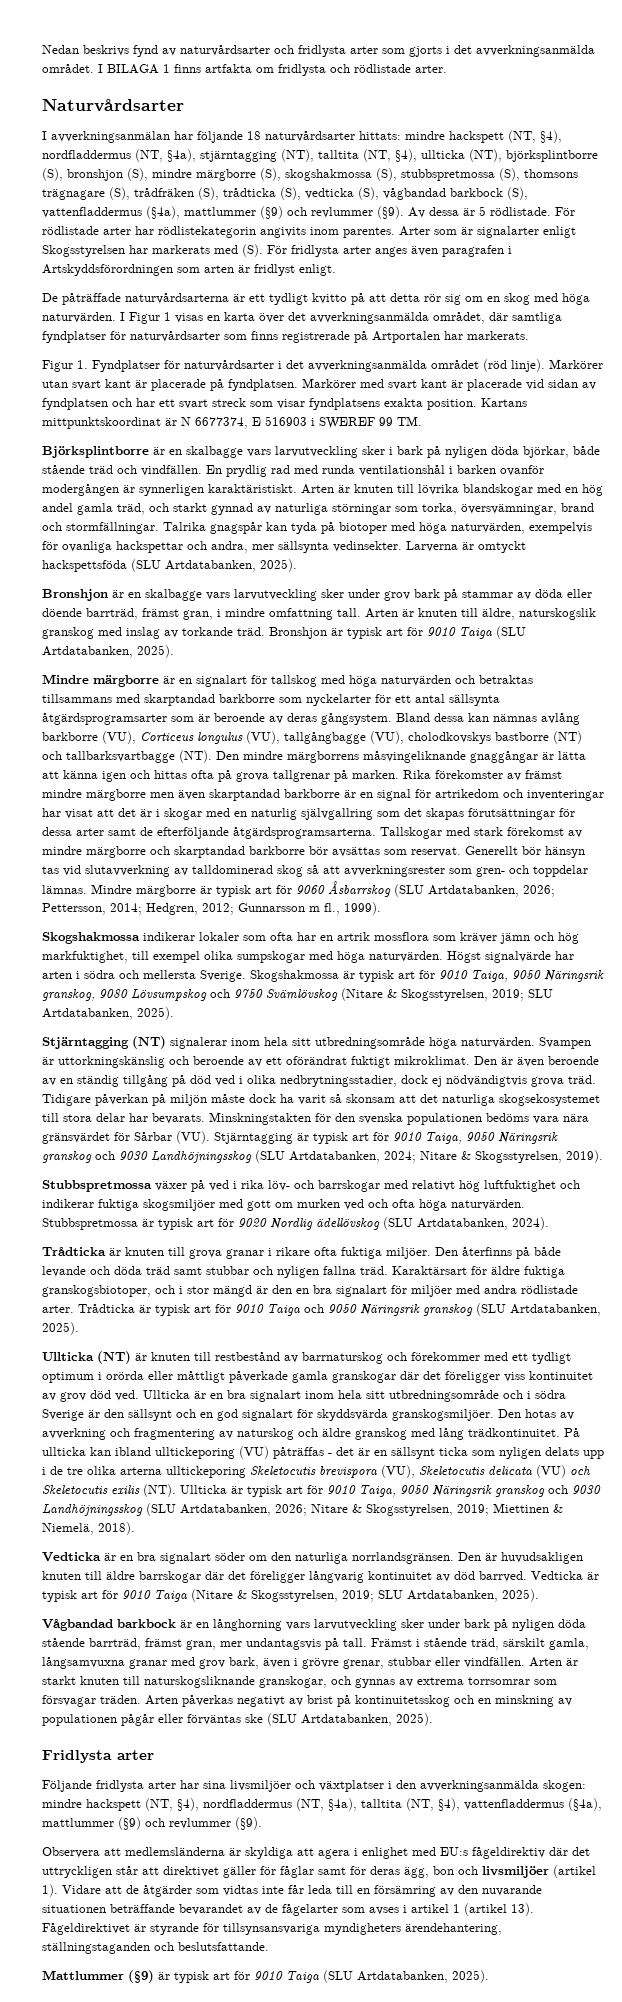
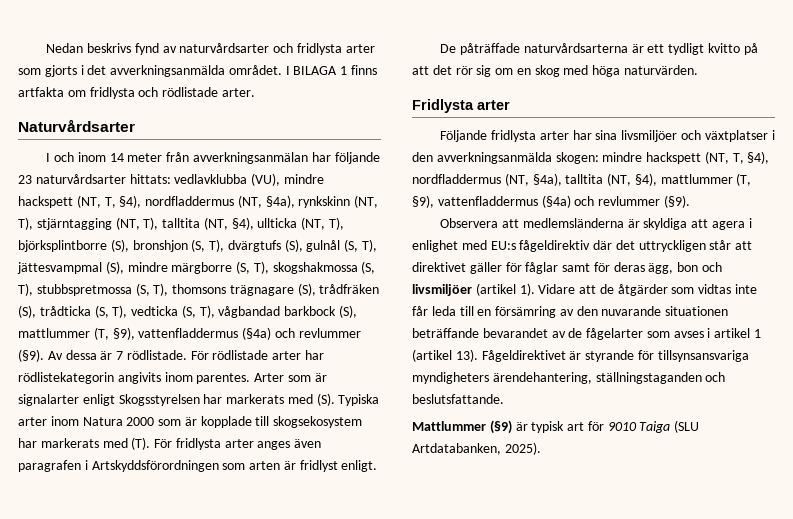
(47, 135) none -> [54,152,190,162] och inom 14 meter från
[247,131,261,140] 18 -> [18,175,32,184] 23
[405,130,562,143] [42,149,314,162] mindre hackspett (NT, §4), nordfladdermus (NT, §4a), stjärntagging (NT), -> [174,173,324,186] [18,195,379,208] [18,217,159,230] vedlavklubba (VU), mindre hackspett (NT, T, §4), nordfladdermus (NT, §4a), rynkskinn (NT, T), stjärntagging (NT, T),
[469,149,502,162] (NT), -> [301,217,345,230] (NT, T),
[127,168,520,181] (S), mindre märgborre (S), skogshakmossa (S), stubbspretmossa (S), -> [191,239,378,252] [17,261,376,274] [18,283,169,296] (S, T), dvärgtufs (S), gulnål (S, T), jättesvampmal (S), mindre märgborre (S, T), skogshakmossa (S, T), stubbspretmossa (S, T),
[280,187,528,200] [42,206,283,219] (S), vedticka (S), vågbandad barkbock (S), vattenfladdermus (§4a), mattlummer (§9) -> [94,305,358,318] [18,327,272,340] (S, T), vedticka (S, T), vågbandad barkbock (S), mattlummer (T, §9), vattenfladdermus (§4a)
[479,206,486,216] 5 -> [116,351,124,360] 7
(263, 250) none -> [338,394,380,406] [18,416,363,428] [18,437,151,450] Typiska arter inom Natura 2000 som är kopplade till skogsekosystem har markerats med (T).
[390,293,420,302] detta -> [432,65,452,75] det
[120,312,562,324] [42,331,529,343] [42,359,603,372] [42,378,596,391] [42,398,527,410] [42,416,422,429] [42,446,600,458] [42,465,544,477] [42,484,603,496] [42,503,594,515] [42,522,592,534] [42,541,526,553] [42,559,297,572] [42,589,592,601] [42,608,596,620] [42,626,526,639] [42,645,174,658] [42,674,533,687] [42,694,500,706] [42,713,580,725] [42,731,582,744] [42,750,586,763] [42,770,562,782] [42,789,604,801] [42,808,575,820] [42,827,582,839] [42,846,585,858] [42,865,588,877] [42,881,555,897] [42,902,381,915] [42,932,579,944] [42,951,574,963] [42,970,604,982] [42,988,553,1001] [42,1007,174,1020] [42,1036,591,1049] [42,1056,599,1068] [42,1075,596,1087] [42,1094,600,1106] [42,1112,589,1125] [42,1131,558,1144] [42,1150,603,1163] [42,1180,580,1192] [42,1199,525,1211] [42,1217,549,1230] [42,1247,561,1259] [42,1266,565,1278] [42,1285,578,1297] [42,1303,601,1316] [42,1322,79,1335] [42,1351,571,1364] [42,1371,593,1383] [42,1390,566,1402] [42,1409,574,1421] [42,1428,580,1440] [42,1446,604,1459] [42,1465,590,1478] [42,1484,601,1497] [42,1503,563,1516] [42,1522,135,1535] [42,1552,583,1564] [42,1571,599,1583] [42,1589,539,1602] [42,1619,586,1631] [42,1638,589,1650] [42,1657,578,1669] [42,1676,557,1688] [42,1695,572,1707] [42,1713,433,1726] I Figur 1 visas en karta över det avverkningsanmälda området, där samtliga fyndplatser för naturvårdsarter som finns registrerade på Artportalen har markerats. // Figur 1. Fyndplatser för naturvårdsarter i det avverkningsanmälda området (röd linje). Markörer utan svart kant är placerade på fyndplatsen. Markörer med svart kant är placerade vid sidan av fyndplatsen och har ett svart streck som visar fyndplatsens exakta position. Kartans mittpunktskoordinat är N 6677374, E 516903 i SWEREF 99 TM. // Björksplintborre är en skalbagge vars larvutveckling sker i bark på nyligen döda björkar, både stående träd och vindfällen. En prydlig rad med runda ventilationshål i barken ovanför modergången är synnerligen karaktäristiskt. Arten är knuten till lövrika blandskogar med en hög andel gamla träd, och starkt gynnad av naturliga störningar som torka, översvämningar, brand och stormfällningar. Talrika gnagspår kan tyda på biotoper med höga naturvärden, exempelvis för ovanliga hackspettar och andra, mer sällsynta vedinsekter. Larverna är omtyckt hackspettsföda (SLU Artdatabanken, 2025). // Bronshjon är en skalbagge vars larvutveckling sker under grov bark på stammar av döda eller döende barrträd, främst gran, i mindre omfattning tall. Arten är knuten till äldre, naturskogslik granskog med inslag av torkande träd. Bronshjon är typisk art för 9010 Taiga (SLU Artdatabanken, 2025). // Mindre märgborre är en signalart för tallskog med höga naturvärden och betraktas tillsammans med skarptandad barkborre som nyckelarter för ett antal sällsynta åtgärdsprogramsarter som är beroende av deras gångsystem. Bland dessa kan nämnas avlång barkborre (VU), Corticeus longulus (VU), tallgångbagge (VU), cholodkovskys bastborre (NT) och tallbarksvartbagge (NT). Den mindre märgborrens måsvingeliknande gnaggångar är lätta att känna igen och hittas ofta på grova tallgrenar på marken. Rika förekomster av främst mindre märgborre men även skarptandad barkborre är en signal för artrikedom och inventeringar har visat att det är i skogar med en naturlig självgallring som det skapas förutsättningar för dessa arter samt de efterföljande åtgärdsprogramsarterna. Tallskogar med stark förekomst av mindre märgborre och skarptandad barkborre bör avsättas som reservat. Generellt bör hänsyn tas vid slutavverkning av talldominerad skog så att avverkningsrester som gren- och toppdelar lämnas. Mindre märgborre är typisk art för 9060 Åsbarrskog (SLU Artdatabanken, 2026; Pettersson, 2014; Hedgren, 2012; Gunnarsson m fl., 1999). // Skogshakmossa indikerar lokaler som ofta har en artrik mossflora som kräver jämn och hög markfuktighet, till exempel olika sumpskogar med höga naturvärden. Högst signalvärde har arten i södra och mellersta Sverige. Skogshakmossa är typisk art för 9010 Taiga, 9050 Näringsrik granskog, 9080 Lövsumpskog och 9750 Svämlövskog (Nitare & Skogsstyrelsen, 2019; SLU Artdatabanken, 2025). // Stjärntagging (NT) signalerar inom hela sitt utbredningsområde höga naturvärden. Svampen är uttorkningskänslig och beroende av ett oförändrat fuktigt mikroklimat. Den är även beroende av en ständig tillgång på död ved i olika nedbrytningsstadier, dock ej nödvändigtvis grova träd. Tidigare påverkan på miljön måste dock ha varit så skonsam att det naturliga skogsekosystemet till stora delar har bevarats. Minskningstakten för den svenska populationen bedöms vara nära gränsvärdet för Sårbar (VU). Stjärntagging är typisk art för 9010 Taiga, 9050 Näringsrik granskog och 9030 Landhöjningsskog (SLU Artdatabanken, 2024; Nitare & Skogsstyrelsen, 2019). // Stubbspretmossa växer på ved i rika löv- och barrskogar med relativt hög luftfuktighet och indikerar fuktiga skogsmiljöer med gott om murken ved och ofta höga naturvärden. Stubbspretmossa är typisk art för 9020 Nordlig ädellövskog (SLU Artdatabanken, 2024). // Trådticka är knuten till grova granar i rikare ofta fuktiga miljöer. Den återfinns på både levande och döda träd samt stubbar och nyligen fallna träd. Karaktärsart för äldre fuktiga granskogsbiotoper, och i stor mängd är den en bra signalart för miljöer med andra rödlistade arter. Trådticka är typisk art för 9010 Taiga och 9050 Näringsrik granskog (SLU Artdatabanken, 2025). // Ullticka (NT) är knuten till restbestånd av barrnaturskog och förekommer med ett tydligt optimum i orörda eller måttligt påverkade gamla granskogar där det föreligger viss kontinuitet av grov död ved. Ullticka är en bra signalart inom hela sitt utbredningsområde och i södra Sverige är den sällsynt och en god signalart för skyddsvärda granskogsmiljöer. Den hotas av avverkning och fragmentering av naturskog och äldre granskog med lång trädkontinuitet. På ullticka kan ibland ulltickeporing (VU) påträffas - det är en sällsynt ticka som nyligen delats upp i de tre olika arterna ulltickeporing Skeletocutis brevispora (VU), Skeletocutis delicata (VU) och Skeletocutis exilis (NT). Ullticka är typisk art för 9010 Taiga, 9050 Näringsrik granskog och 9030 Landhöjningsskog (SLU Artdatabanken, 2026; Nitare & Skogsstyrelsen, 2019; Miettinen & Niemelä, 2018). // Vedticka är en bra signalart söder om den naturliga norrlandsgränsen. Den är huvudsakligen knuten till äldre barrskogar där det föreligger långvarig kontinuitet av död barrved. Vedticka är typisk art för 9010 Taiga (Nitare & Skogsstyrelsen, 2019; SLU Artdatabanken, 2025). // Vågbandad barkbock är en långhorning vars larvutveckling sker under bark på nyligen döda stående barrträd, främst gran, mer undantagsvis på tall. Främst i stående träd, särskilt gamla, långsamvuxna granar med grov bark, även i grövre grenar, stubbar eller vindfällen. Arten är starkt knuten till naturskogsliknande granskogar, och gynnas av extrema torrsomrar som försvagar träden. Arten påverkas negativt av brist på kontinuitetsskog och en minskning av populationen pågår eller förväntas ske (SLU Artdatabanken, 2025). -> (699, 70) none
(173, 1804) none -> [732,153,744,164] T,
[464,1798,602,1811] [42,1817,141,1830] vattenfladdermus (§4a), mattlummer (§9) -> [660,173,752,186] [412,195,571,208] mattlummer (T, §9), vattenfladdermus (§4a)

